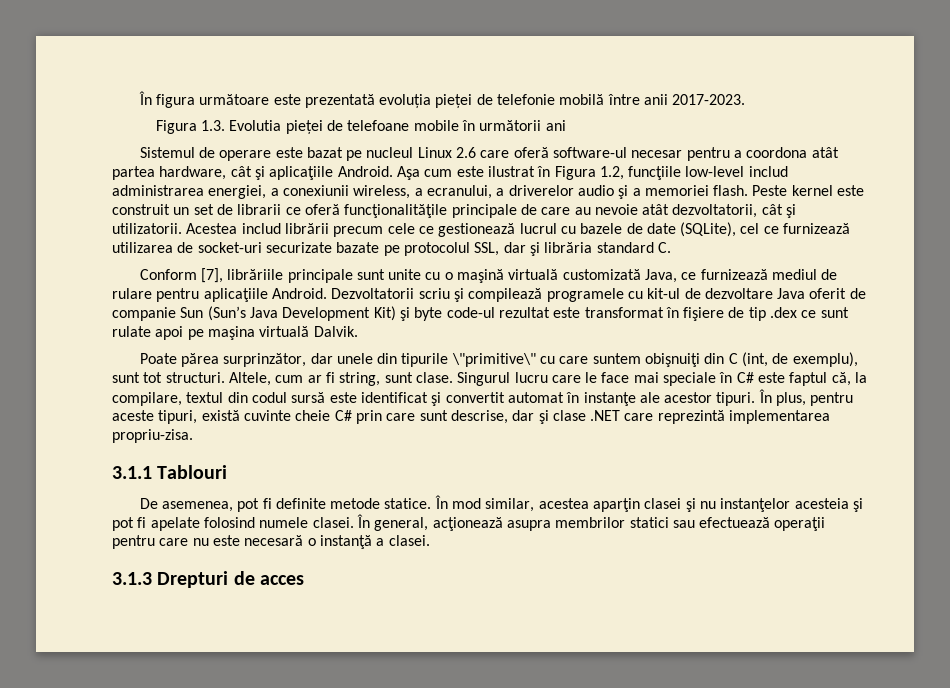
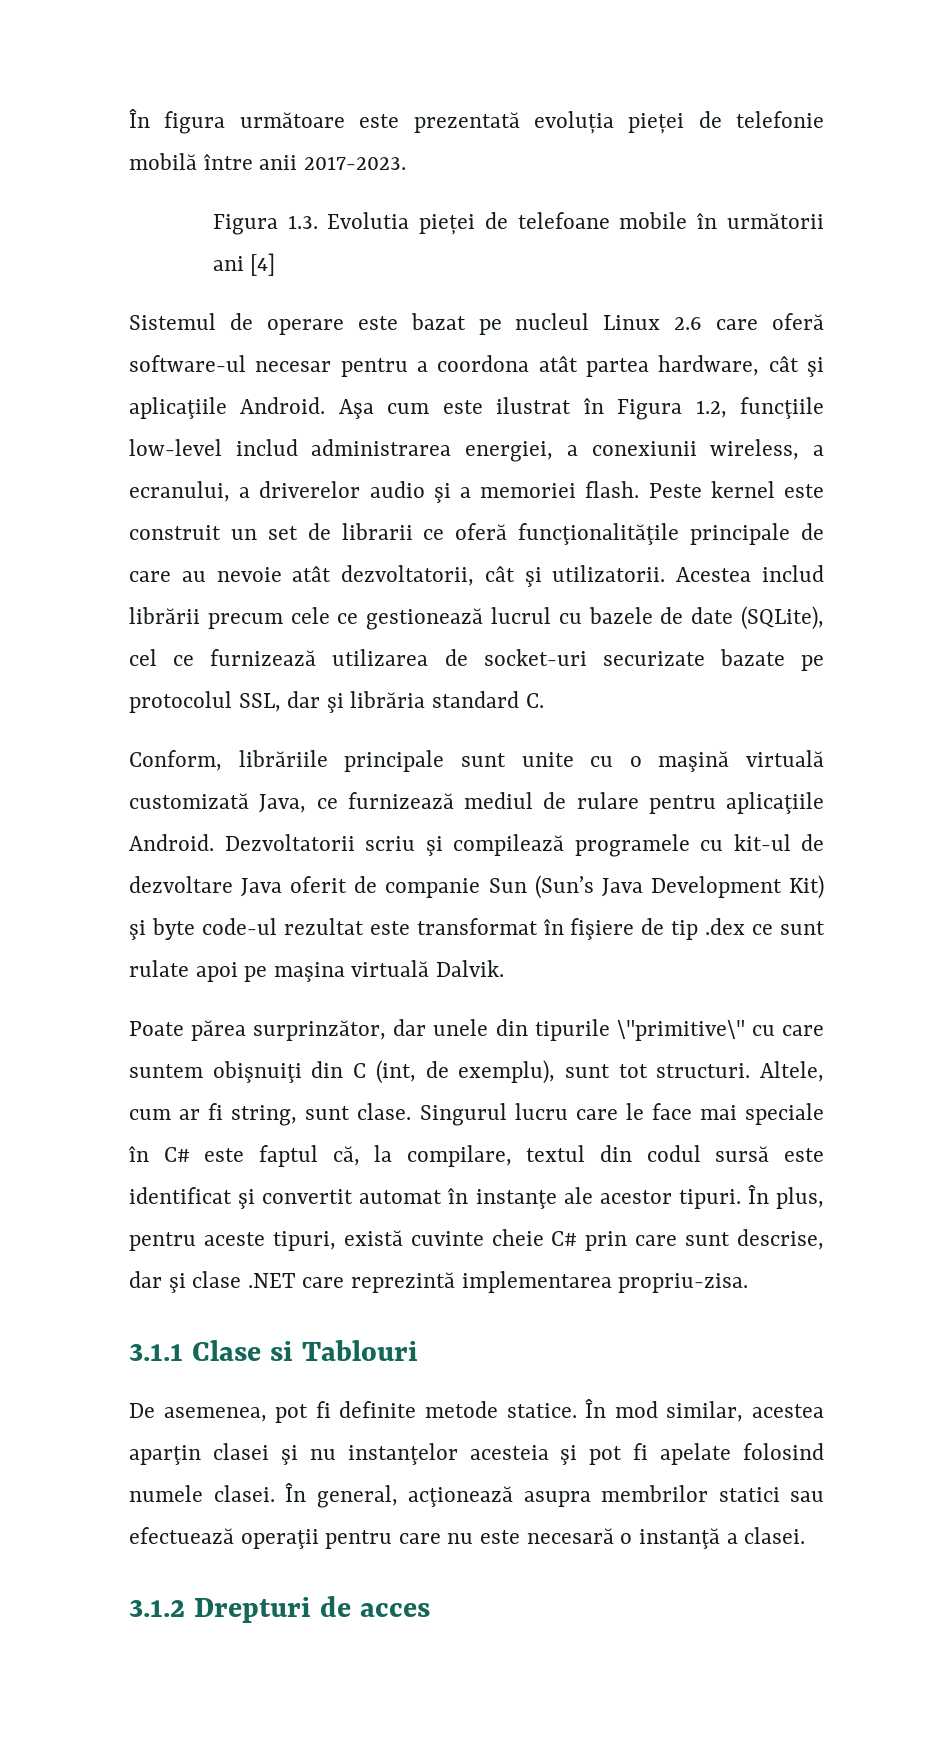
(566, 125) none -> [250,253,276,276] [4]
[139,268,223,283] Conform [7], -> [129,750,222,771] Conform,
(152, 472) none -> [191,1340,293,1361] Clase si
[112,572,152,585] 3.1.3 -> [129,1600,185,1617] 3.1.2

